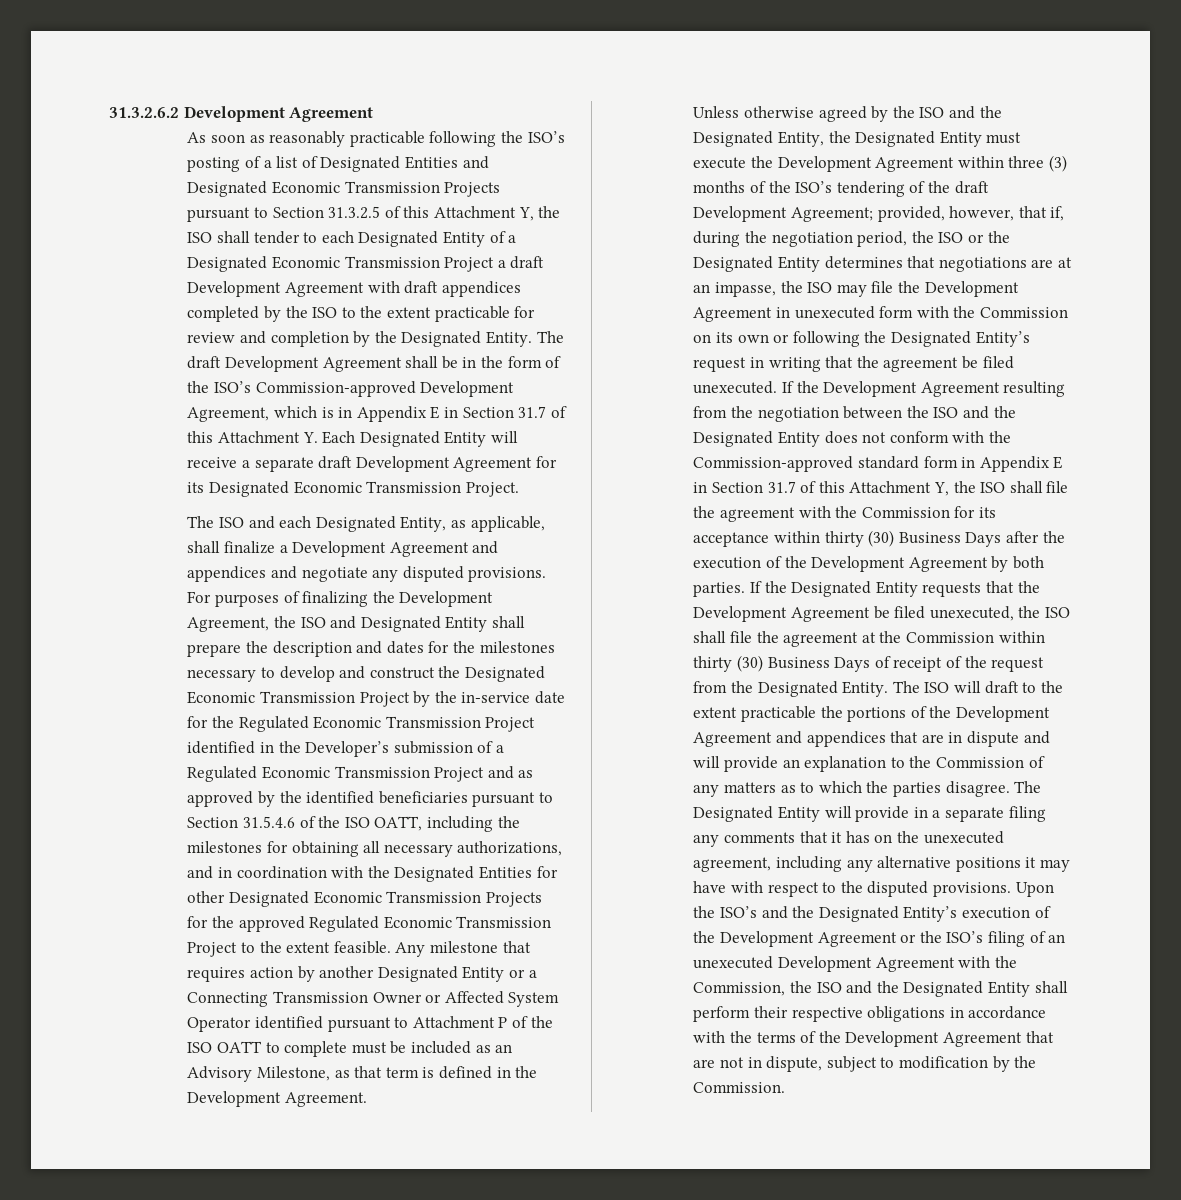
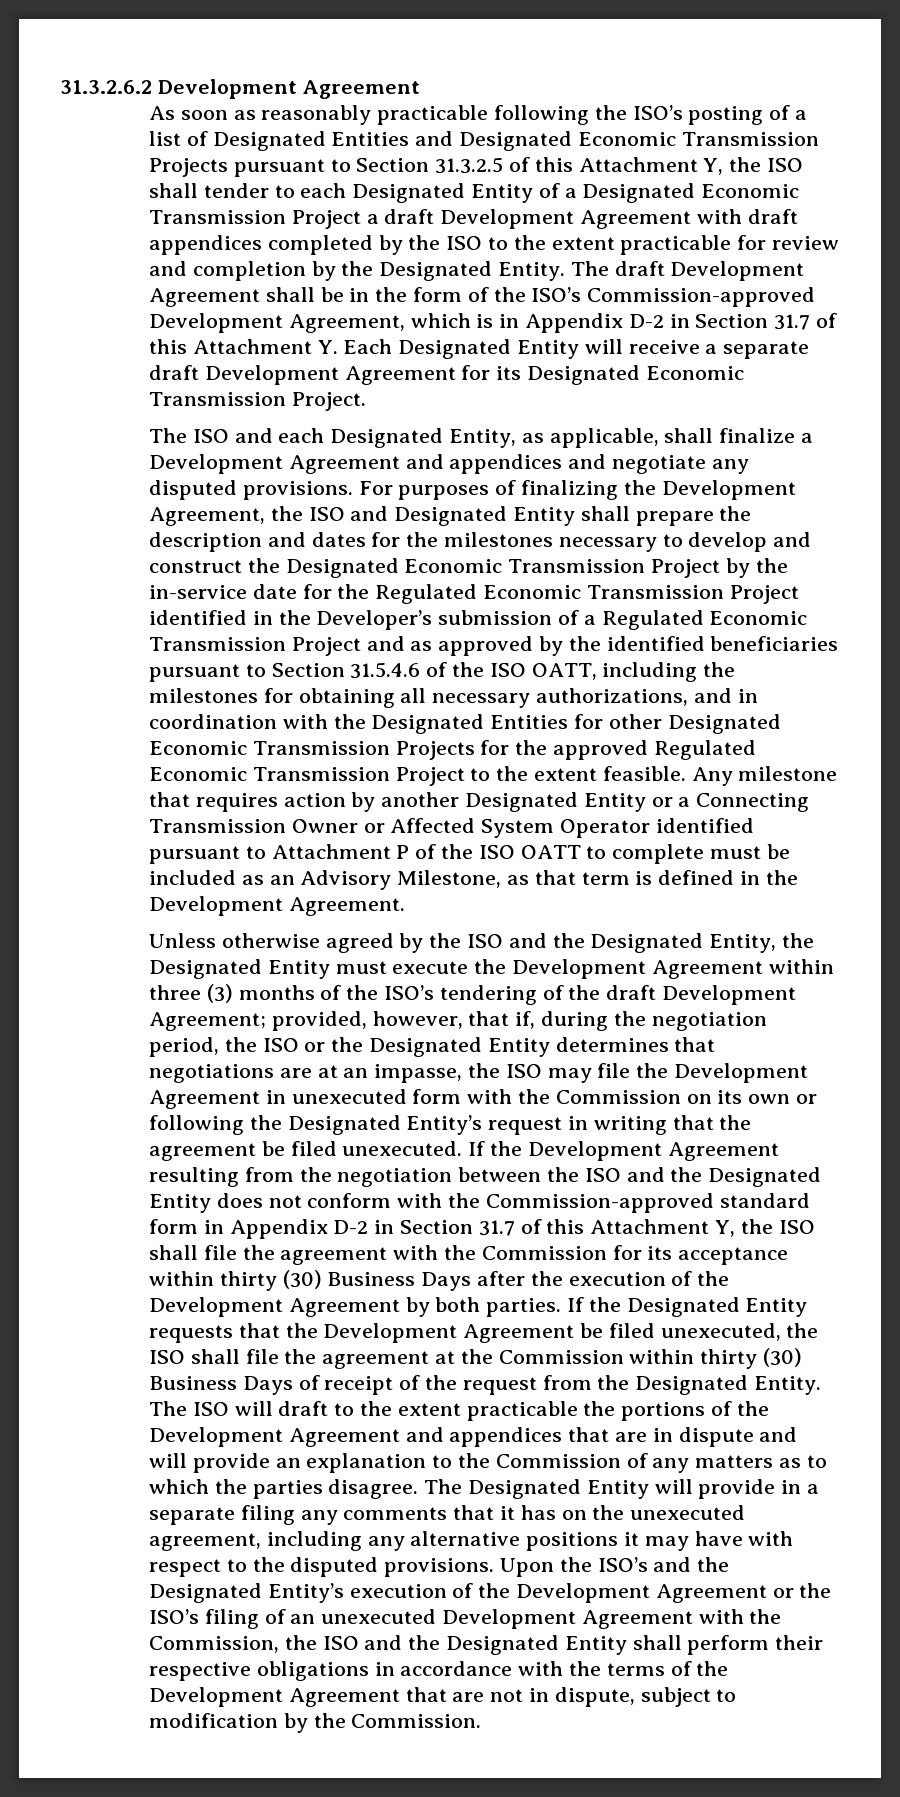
[430,406,440,419] E -> [628,314,664,328] D-2
[1053,456,1063,469] E -> [333,1220,369,1234] D-2

